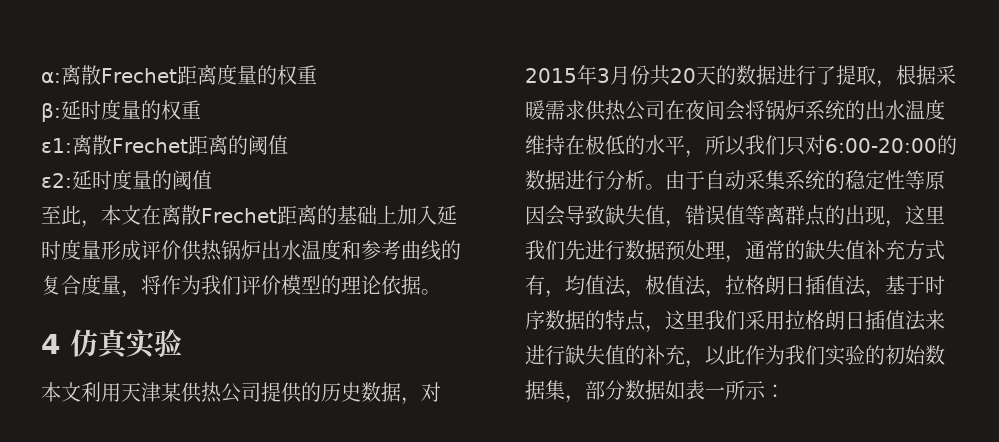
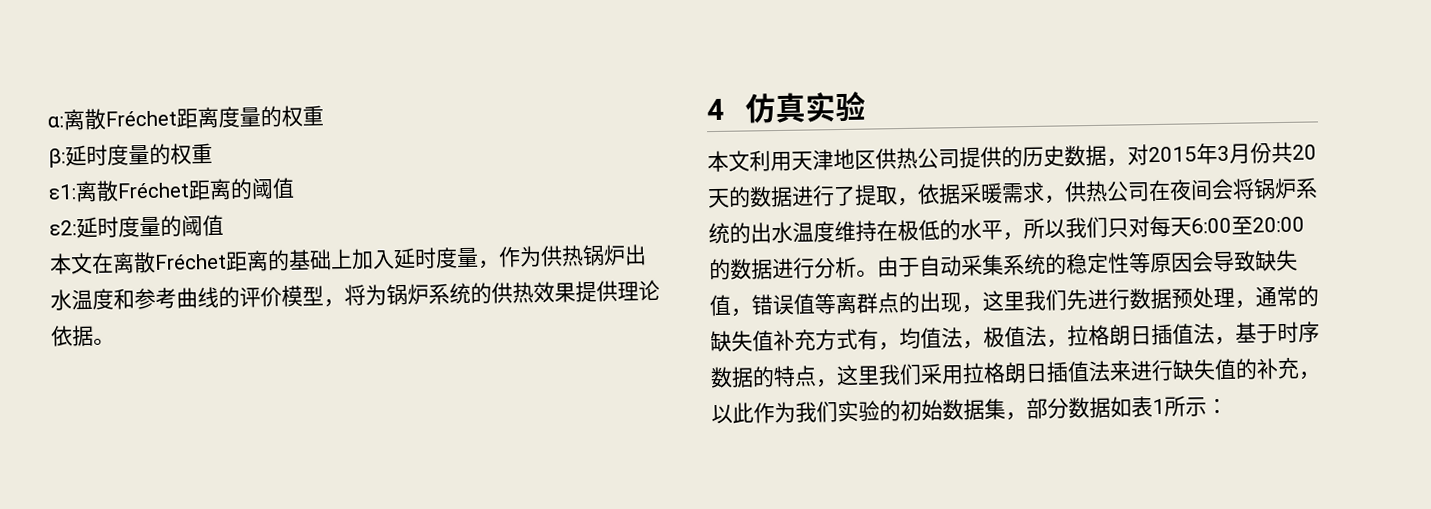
[101,68,177,83] Frechet -> [105,110,177,127] Fréchet
[112,138,188,153] Frechet -> [117,182,190,199] Fréchet
[41,205,101,228] 至此， -> (224, 225) none
[201,208,277,223] Frechet -> [154,253,227,270] Fréchet
[101,240,181,261] 形成评价 -> [478,245,542,269] ，作为
[41,274,341,298] 复合度量，将作为我们评价模型的 -> [239,280,618,308] 评价模型，将为锅炉系统的供热效果提供
[161,382,181,402] 某 -> [833,148,876,170] 地区
[896,65,916,85] 根 -> [917,183,940,205] 依
(585, 110) none -> [1044,195,1066,204] ，
[825,138,937,153] 6:00-20:00 -> [1149,215,1305,238] 每天6:00至20:00
[705,387,725,398] 一 -> [1152,398,1165,415] 1

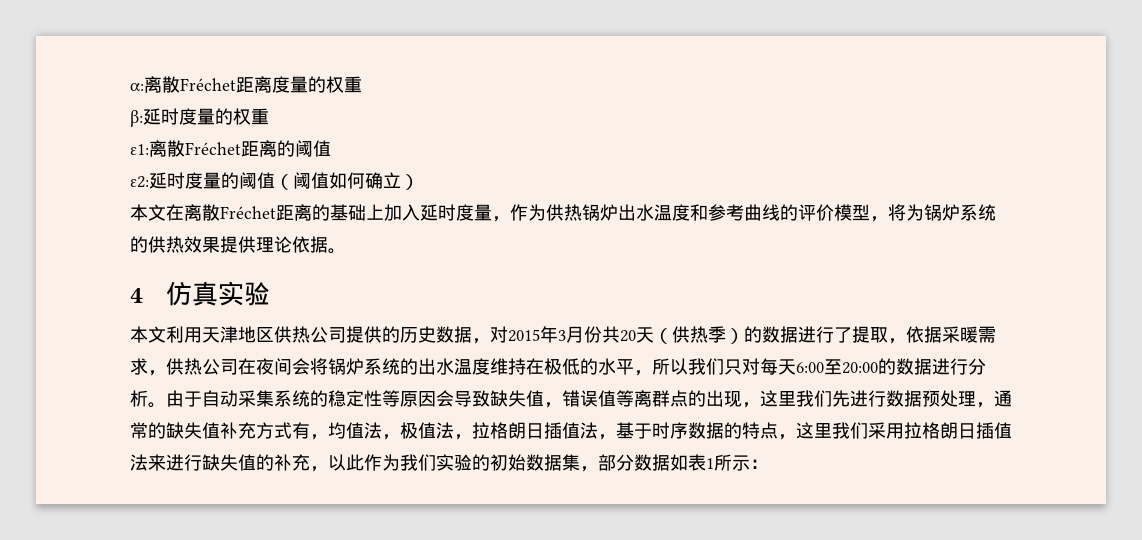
(224, 225) none -> [275,172,419,190] （阈值如何确立）
(730, 198) none -> [654,326,744,344] （供热季）

